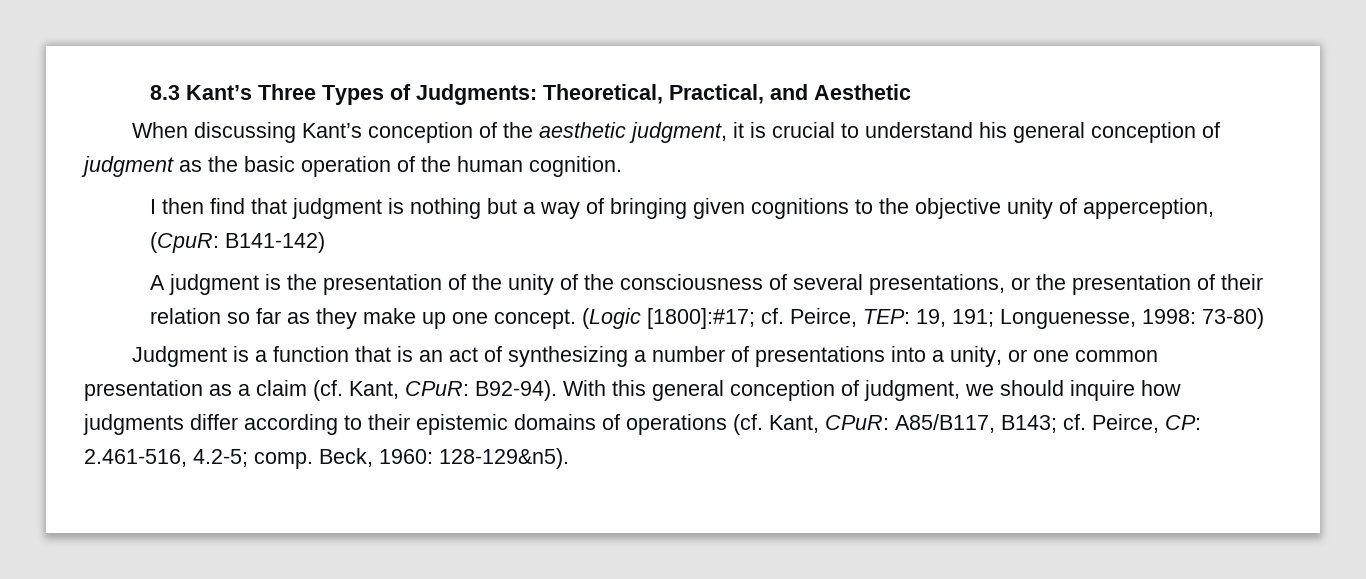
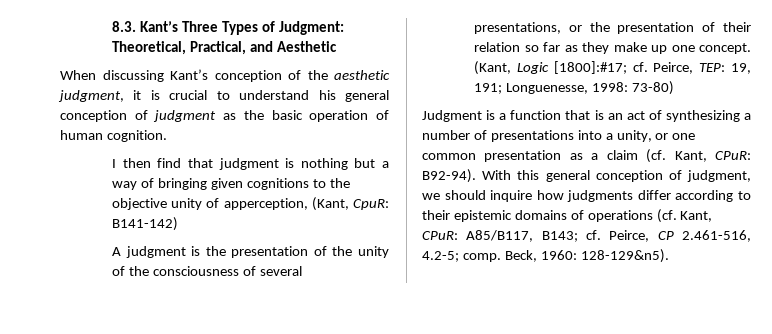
[150,85,181,100] 8.3 -> [112,21,137,32] 8.3.
[416,84,538,105] Judgments: -> [278,21,344,35] Judgment:
[421,156,451,172] the -> (390, 115) none
[150,232,220,253] (CpuR: -> [311,197,389,211] (Kant, CpuR:
[582,308,642,329] (Logic -> [474,61,549,75] (Kant, Logic
[1165,415,1201,430] CP: -> [657,231,674,240] CP

